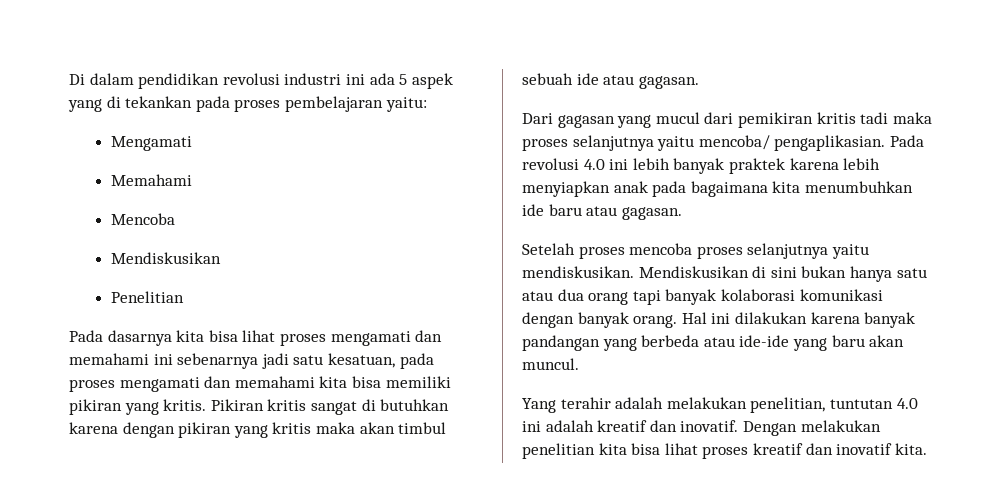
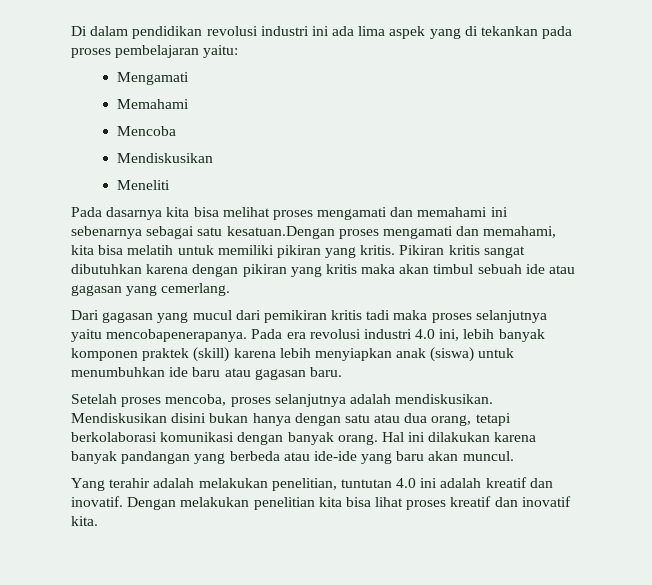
[399,74,408,85] 5 -> [358,26,386,36] lima
[110,291,184,303] Penelitian -> [116,180,170,190] Meneliti
[242,330,276,342] lihat -> [222,207,270,217] melihat
[261,353,434,369] [69,376,381,392] jadi satu kesatuan, pada proses mengamati dan memahami kita bisa -> [146,226,557,239] [71,245,214,255] sebagai satu kesatuan.Dengan proses mengamati dan memahami, kita bisa melatih untuk
[361,399,450,411] di butuhkan -> [71,264,142,274] dibutuhkan
[638,76,699,89] gagasan. -> [71,283,231,296] gagasan yang cemerlang.
[698,135,924,151] [522,158,785,174] mencoba/ pengaplikasian. Pada revolusi 4.0 ini lebih banyak praktek -> [106,329,545,342] [71,347,230,362] mencobapenerapanya. Pada era revolusi industri 4.0 ini, lebih banyak komponen praktek (skill)
[652,181,801,197] pada bagaimana kita -> [430,347,515,362] (siswa) untuk
[621,207,682,220] gagasan. -> [254,367,342,380] gagasan baru.
[629,243,869,259] mencoba proses selanjutnya yaitu -> [165,394,391,407] mencoba, proses selanjutnya adalah
[752,266,797,278] di sini -> [171,413,207,423] disini
(892, 274) none -> [294,413,341,426] dengan
[588,289,795,305] orang tapi banyak kolaborasi -> [431,413,511,426] [71,432,157,442] orang, tetapi berkolaborasi

